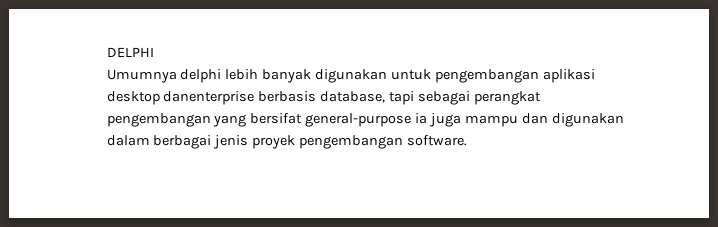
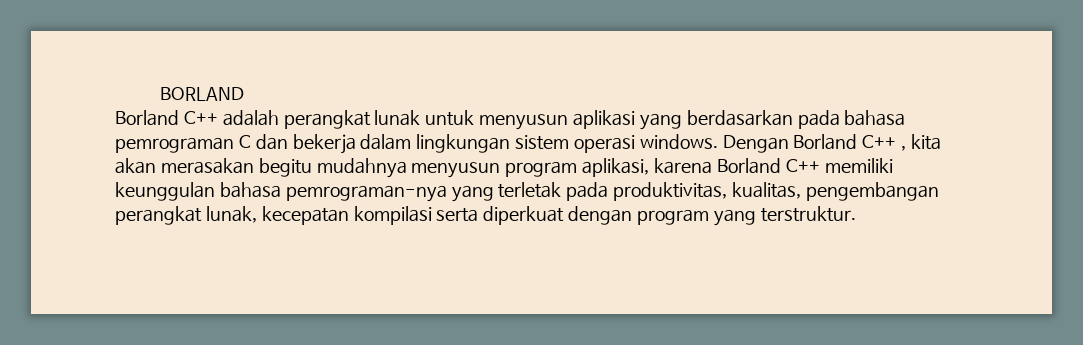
[106,47,154,57] [106,69,595,83] [106,91,542,105] [106,113,624,127] [106,135,468,149] DELPHI // Umumnya delphi lebih banyak digunakan untuk pengembangan aplikasi desktop danenterprise berbasis database, tapi sebagai perangkat pengembangan yang bersifat general-purpose ia juga mampu dan digunakan dalam berbagai jenis proyek pengembangan software. -> [160,87,245,101] [115,110,906,130] [115,134,942,154] [115,158,893,178] [115,182,939,202] [115,206,856,226] BORLAND // Borland C++ adalah perangkat lunak untuk menyusun aplikasi yang berdasarkan pada bahasa pemrograman C dan bekerja dalam lingkungan sistem operasi windows. Dengan Borland C++ , kita akan merasakan begitu mudahnya menyusun program aplikasi, karena Borland C++ memiliki keunggulan bahasa pemrograman-nya yang terletak pada produktivitas, kualitas, pengembangan perangkat lunak, kecepatan kompilasi serta diperkuat dengan program yang terstruktur.

